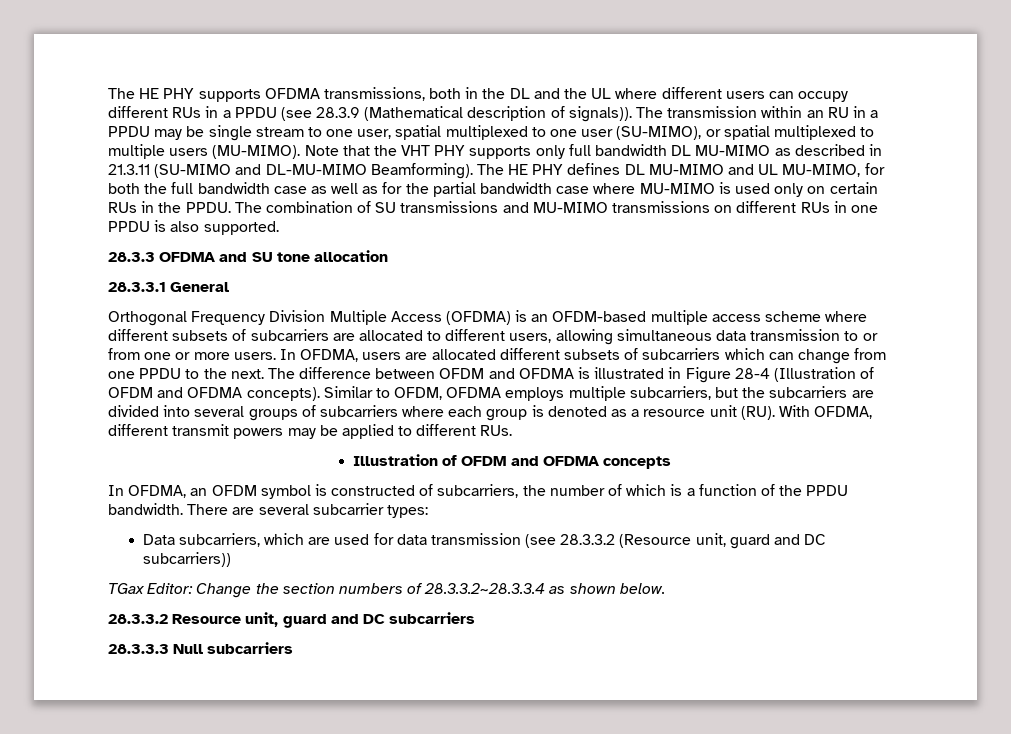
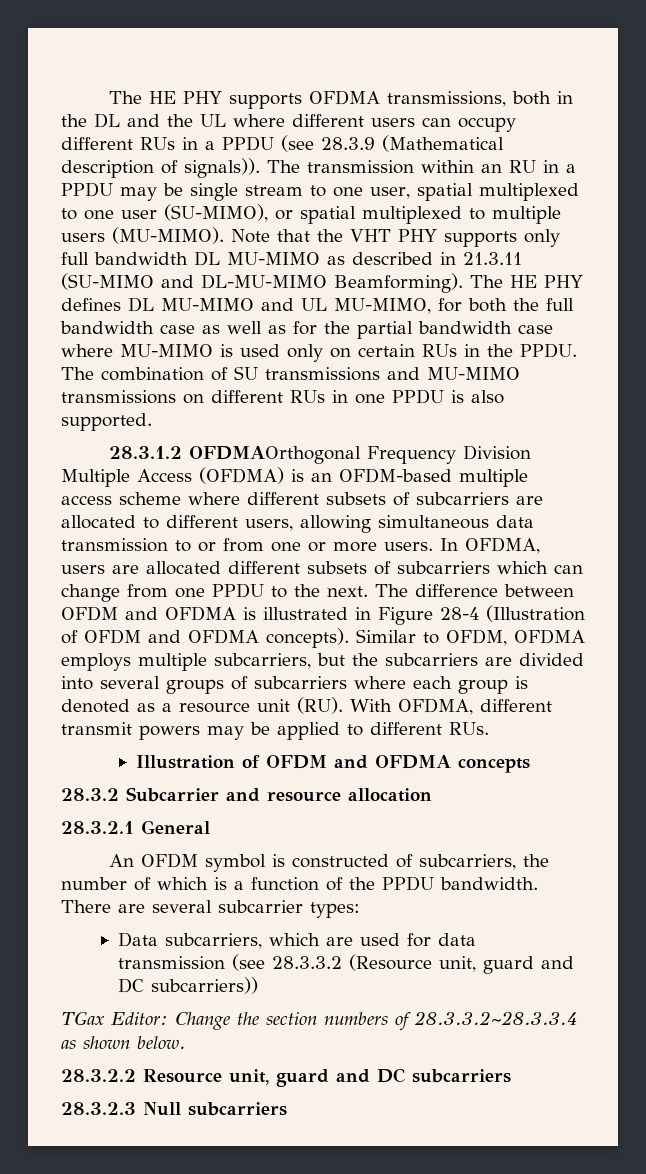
[108,250,388,262] [108,282,230,292] [108,311,187,326] 28.3.3 OFDMA and SU tone allocation // 28.3.3.1 General // Orthogonal -> [109,446,362,464] 28.3.1.2 OFDMAOrthogonal
[108,485,208,498] In OFDMA, an -> [61,787,432,802] [61,820,210,834] [109,854,135,867] 28.3.2 Subcarrier and resource allocation // 28.3.2.1 General // An
[108,614,168,624] 28.3.3.2 -> [61,1069,136,1082] 28.3.2.2
[108,644,169,654] 28.3.3.3 -> [61,1102,136,1115] 28.3.2.3

